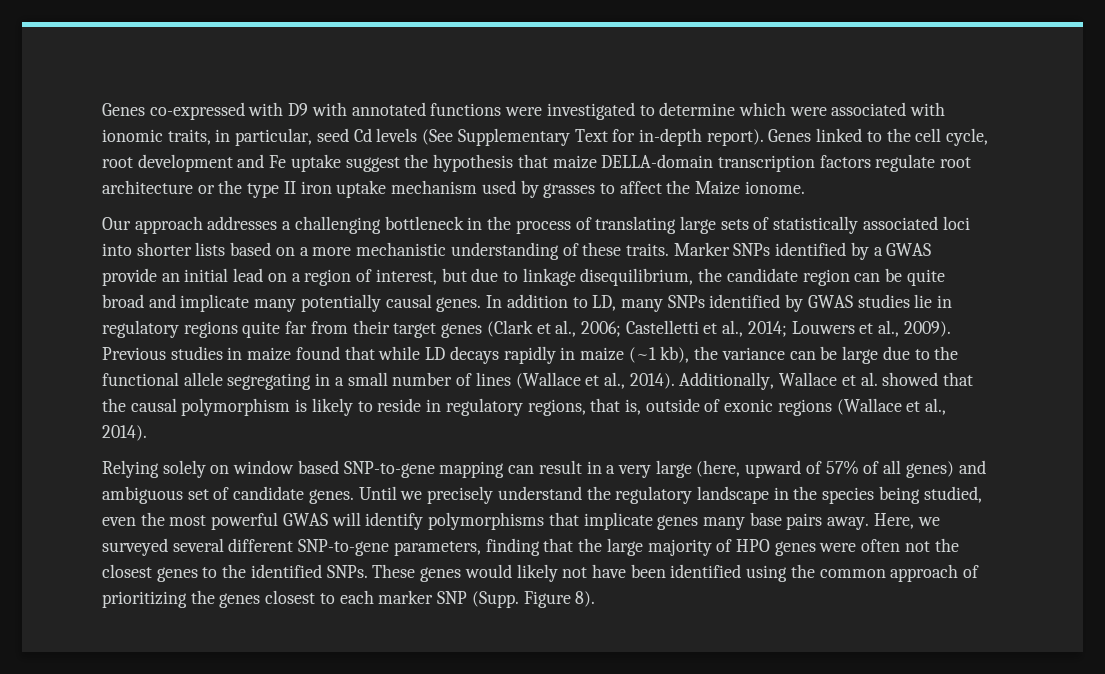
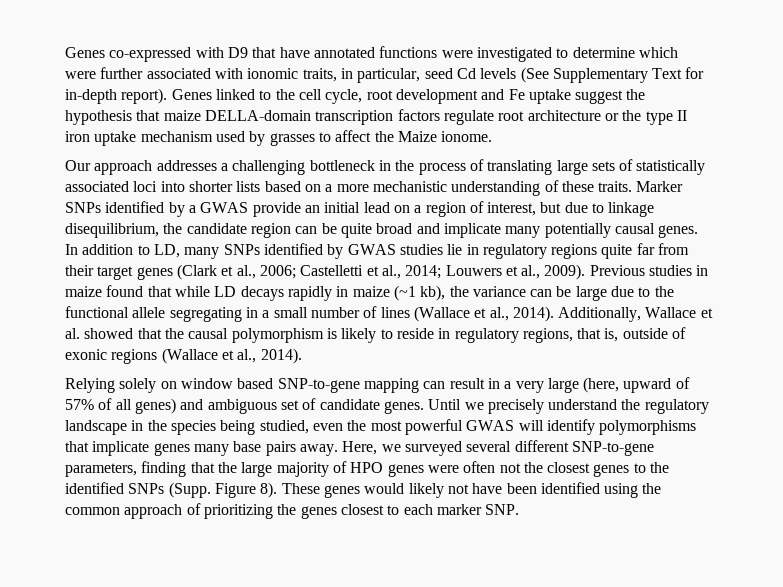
[311,102,347,116] with -> [252,47,310,58] that have
(827, 111) none -> [100,67,144,79] further
[326,565,368,578] SNPs. -> [128,482,278,498] SNPs (Supp. Figure 8).
[437,591,596,608] SNP (Supp. Figure 8). -> [485,504,520,515] SNP.

